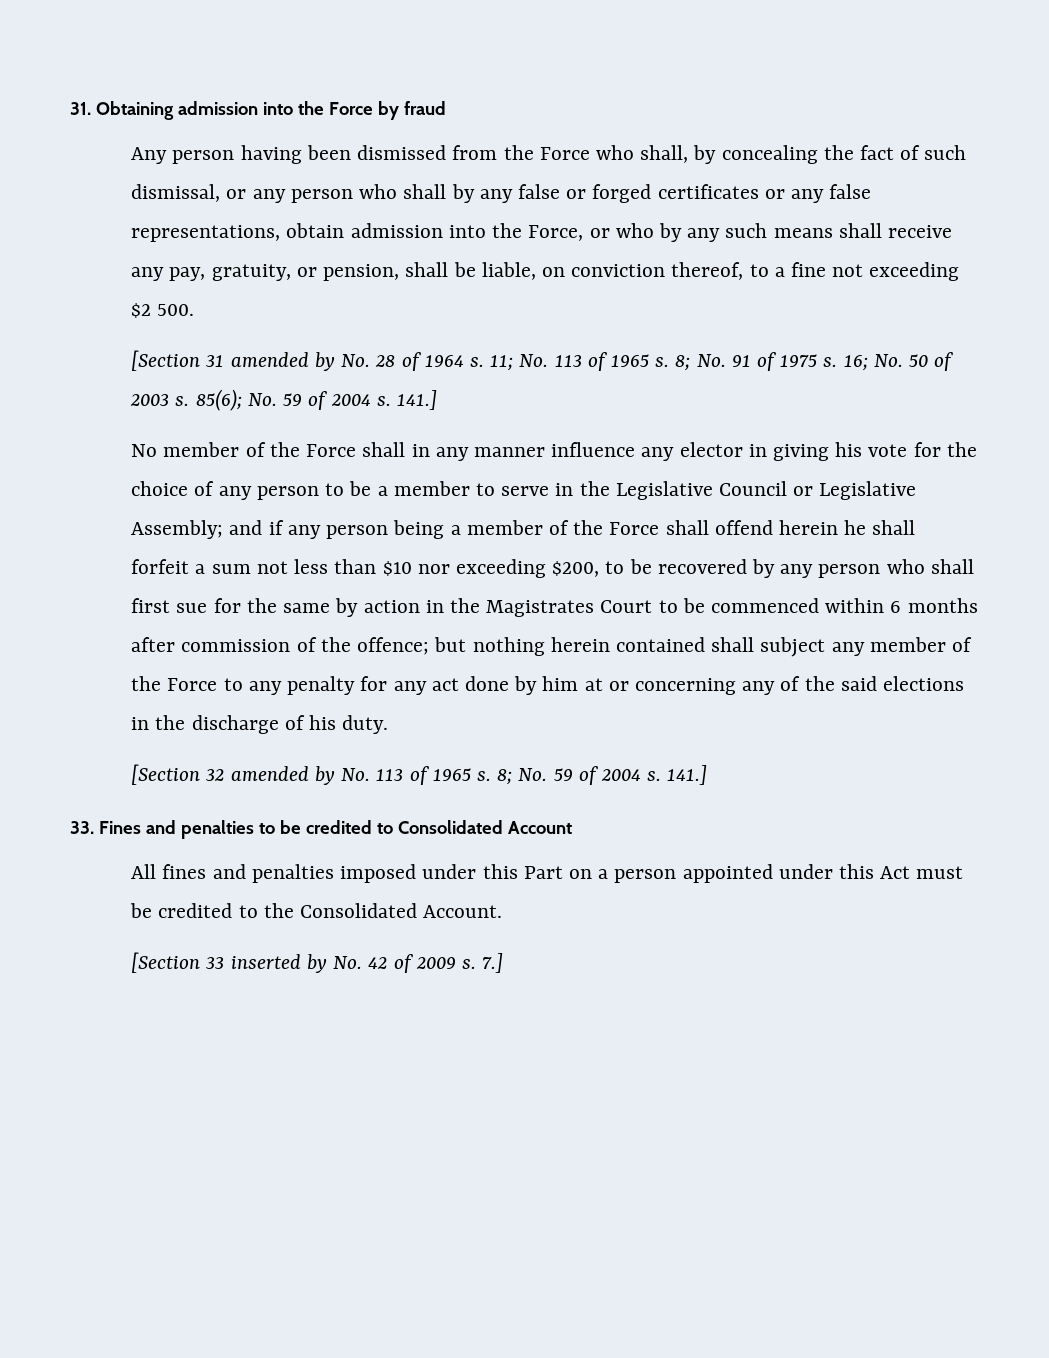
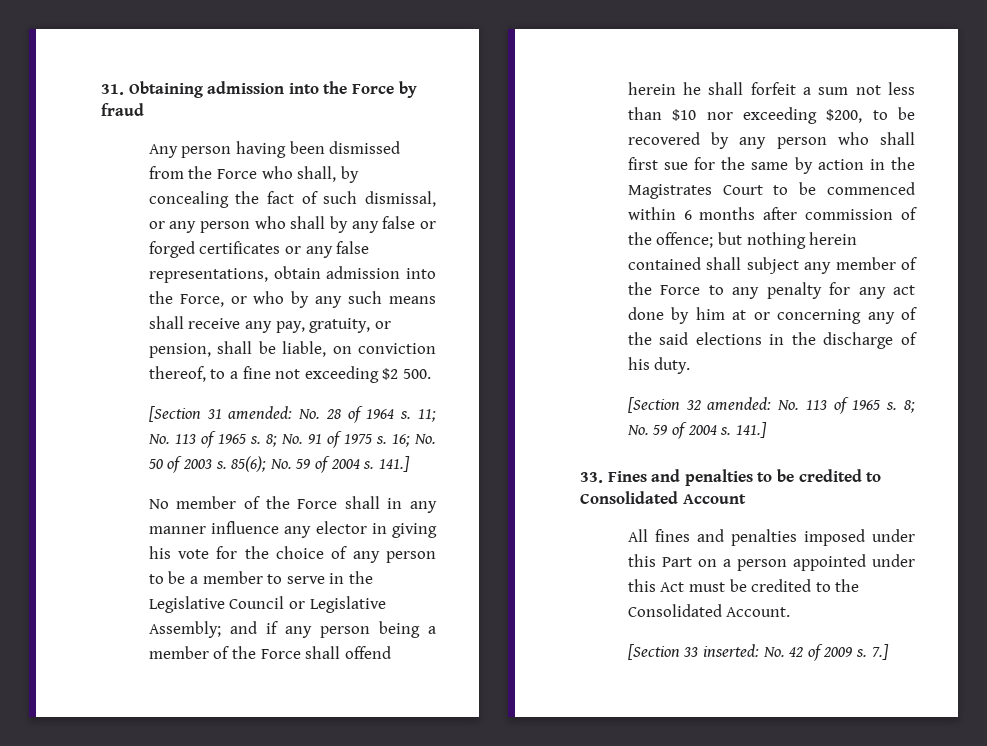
[230,352,335,371] amended by -> [228,406,293,420] amended:
[230,766,335,785] amended by -> [707,397,772,411] amended:
[230,954,327,973] inserted by -> [702,644,759,657] inserted:

